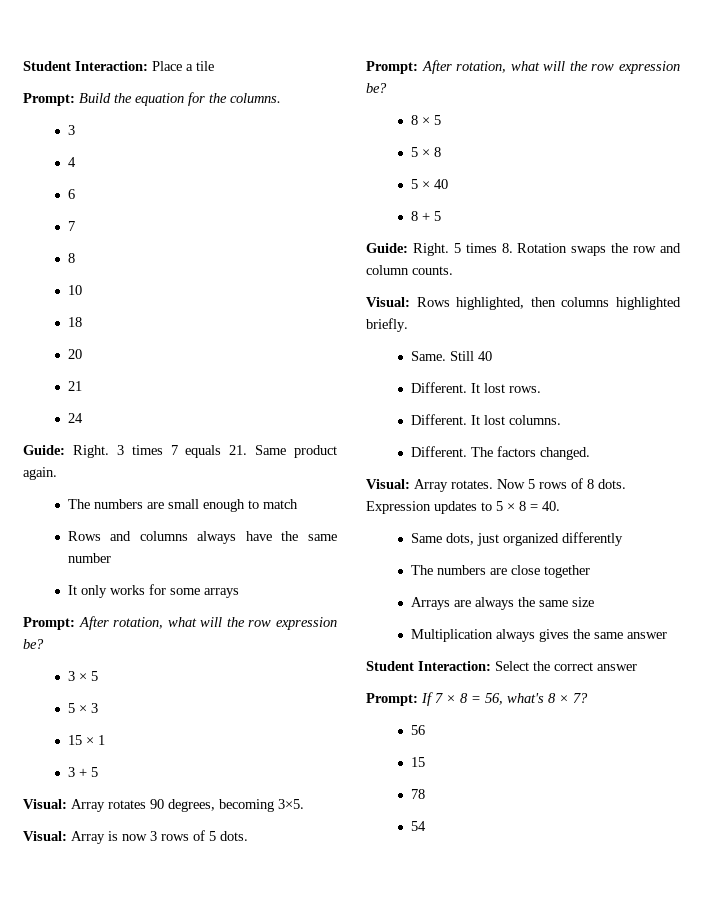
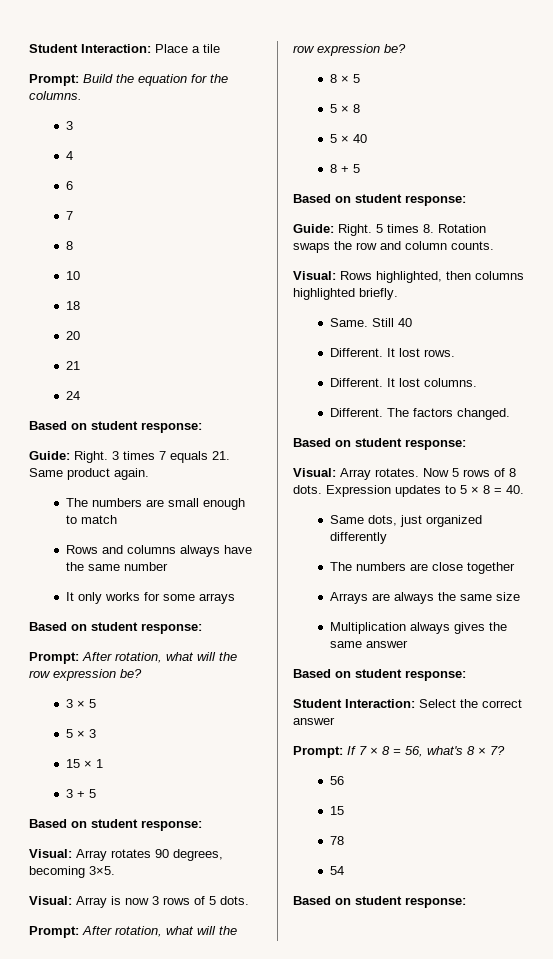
(83, 418) none -> [29,421,202,433] // Based on student response:
(239, 593) none -> [29,622,202,634] // Based on student response:
(98, 772) none -> [29,819,202,831] // Based on student response:
(441, 216) none -> [293,194,466,206] // Based on student response:
(590, 453) none -> [293,438,466,450] // Based on student response:
(667, 635) none -> [293,669,466,681] // Based on student response:
(426, 826) none -> [293,896,466,908] // Based on student response:

